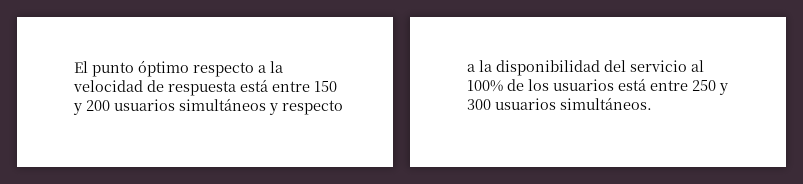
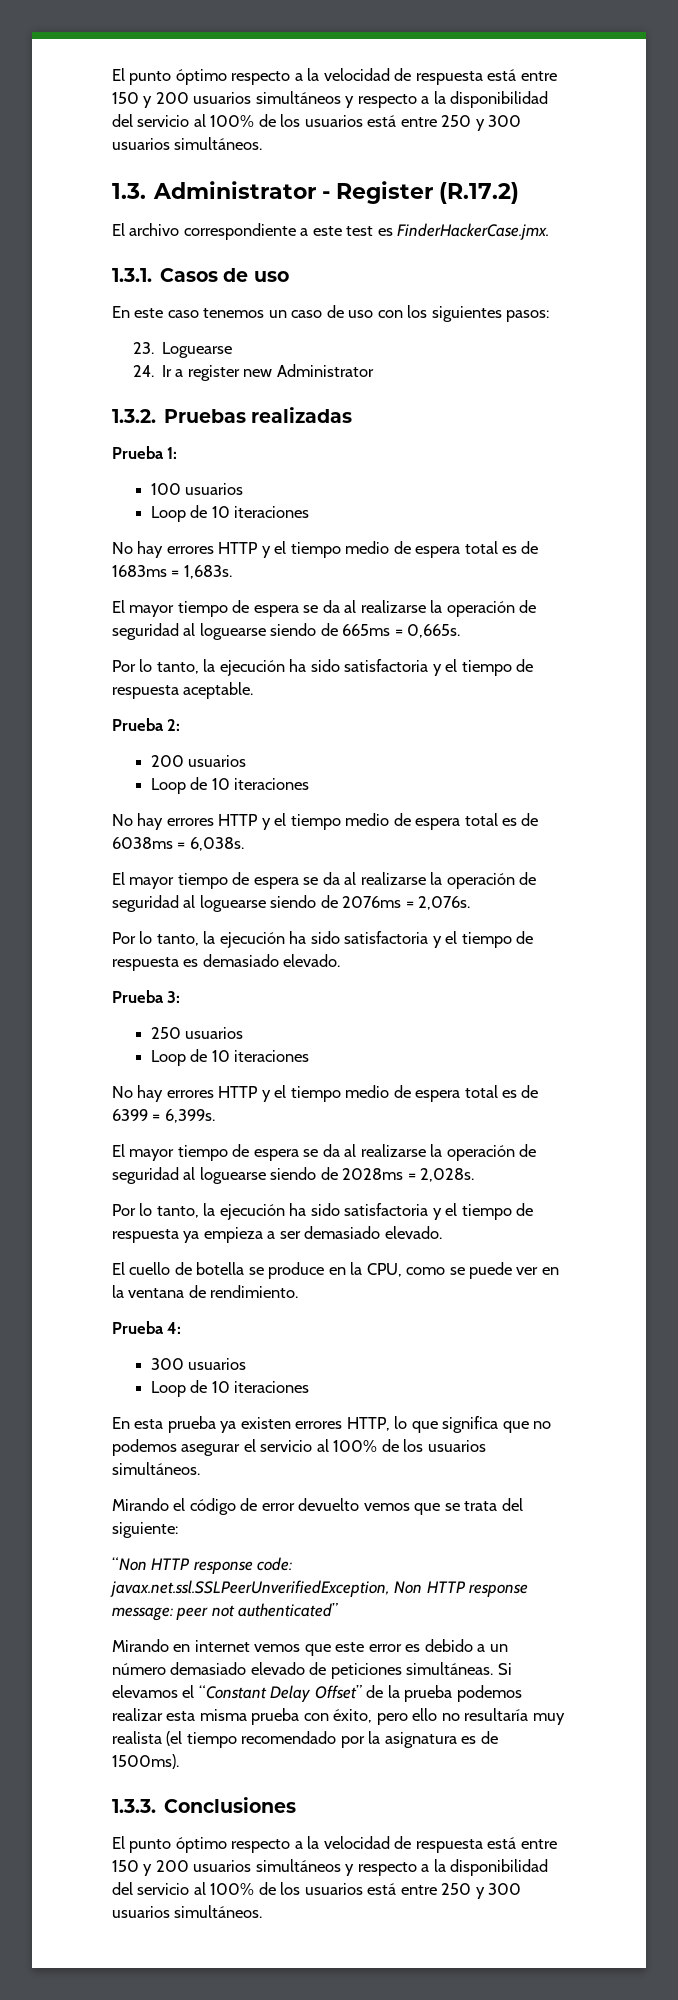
(652, 103) none -> [112,181,520,204] [112,223,550,240] [112,268,289,282] [112,305,550,322] [132,342,232,358] [132,364,374,381] [112,407,353,423] [112,446,178,459] [150,483,244,495] [150,505,310,522] [112,541,539,558] [112,565,232,579] [112,600,537,617] [112,623,461,640] [112,659,534,676] [112,682,254,699] [112,718,181,731] [150,755,247,767] [150,777,310,794] [112,813,539,830] [112,837,244,851] [112,872,537,889] [112,895,471,912] [112,931,534,948] [112,954,341,971] [112,990,181,1003] [150,1027,244,1039] [150,1049,310,1066] [112,1085,539,1102] [112,1109,215,1123] [112,1144,537,1161] [112,1167,475,1184] [112,1203,534,1220] [112,1226,442,1243] [112,1262,559,1279] [112,1285,299,1298] [112,1321,182,1334] [150,1358,247,1370] [150,1380,310,1397] [112,1416,551,1433] [112,1439,486,1456] [112,1462,200,1475] [112,1498,523,1515] [112,1522,178,1538] [112,1557,293,1574] [110,1580,529,1597] [112,1603,339,1621] [112,1639,508,1656] [112,1662,512,1679] [112,1685,522,1702] [112,1708,565,1725] [112,1731,498,1748] [112,1754,179,1769] [112,1797,297,1813] [112,1836,557,1853] [112,1859,549,1876] [112,1882,522,1899] [112,1905,263,1918] // 1.3. Administrator - Register (R.17.2) // El archivo correspondiente a este test es FinderHackerCase.jmx. // 1.3.1. Casos de uso // En este caso tenemos un caso de uso con los siguientes pasos: // 23. Loguearse // 24. Ir a register new Administrator // 1.3.2. Pruebas realizadas // Prueba 1: // 100 usuarios // Loop de 10 iteraciones // No hay errores HTTP y el tiempo medio de espera total es de 1683ms = 1,683s. // El mayor tiempo de espera se da al realizarse la operación de seguridad al loguearse siendo de 665ms = 0,665s. // Por lo tanto, la ejecución ha sido satisfactoria y el tiempo de respuesta aceptable. // Prueba 2: // 200 usuarios // Loop de 10 iteraciones // No hay errores HTTP y el tiempo medio de espera total es de 6038ms = 6,038s. // El mayor tiempo de espera se da al realizarse la operación de seguridad al loguearse siendo de 2076ms = 2,076s. // Por lo tanto, la ejecución ha sido satisfactoria y el tiempo de respuesta es demasiado elevado. // Prueba 3: // 250 usuarios // Loop de 10 iteraciones // No hay errores HTTP y el tiempo medio de espera total es de 6399 = 6,399s. // El mayor tiempo de espera se da al realizarse la operación de seguridad al loguearse siendo de 2028ms = 2,028s. // Por lo tanto, la ejecución ha sido satisfactoria y el tiempo de respuesta ya empieza a ser demasiado elevado. // El cuello de botella se produce en la CPU, como se puede ver en la ventana de rendimiento. // Prueba 4: // 300 usuarios // Loop de 10 iteraciones // En esta prueba ya existen errores HTTP, lo que significa que no podemos asegurar el servicio al 100% de los usuarios simultáneos. // Mirando el código de error devuelto vemos que se trata del siguiente: // “Non HTTP response code: javax.net.ssl.SSLPeerUnverifiedException, Non HTTP response message: peer not authenticated” // Mirando en internet vemos que este error es debido a un número demasiado elevado de peticiones simultáneas. Si elevamos el “Constant Delay Offset” de la prueba podemos realizar esta misma prueba con éxito, pero ello no resultaría muy realista (el tiempo recomendado por la asignatura es de 1500ms). // 1.3.3. Conclusiones // El punto óptimo respecto a la velocidad de respuesta está entre 150 y 200 usuarios simultáneos y respecto a la disponibilidad del servicio al 100% de los usuarios está entre 250 y 300 usuarios simultáneos.

